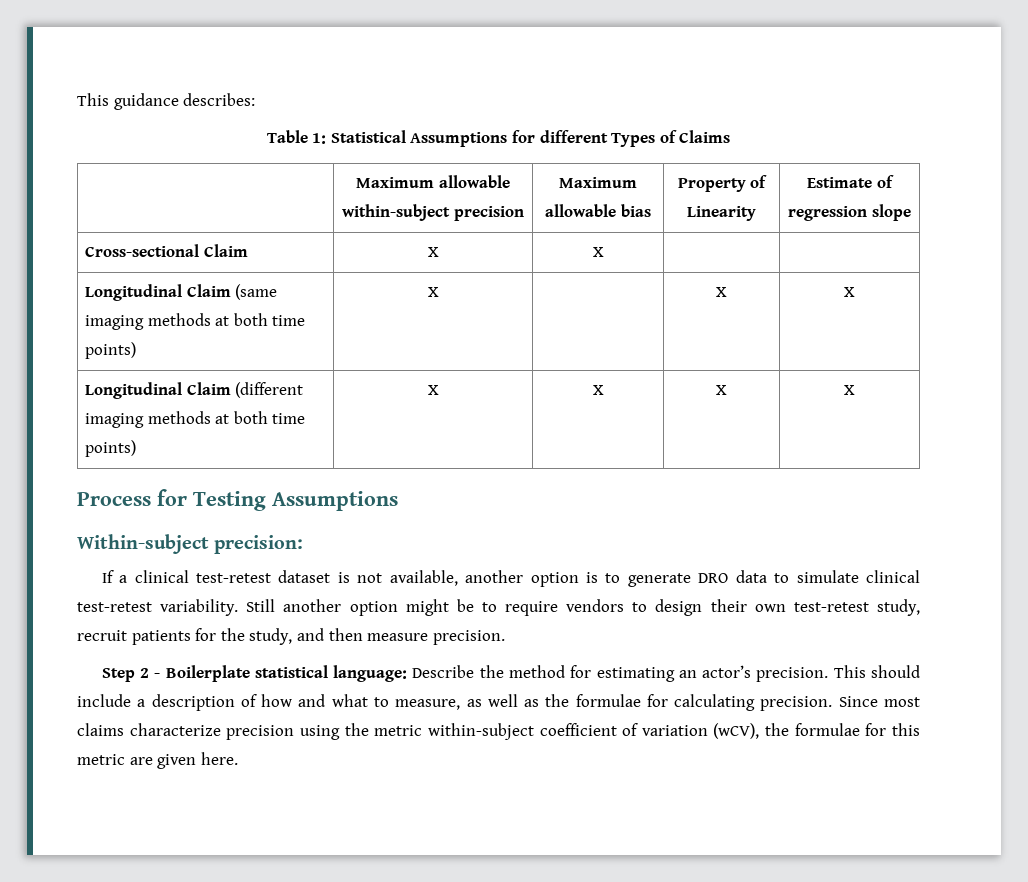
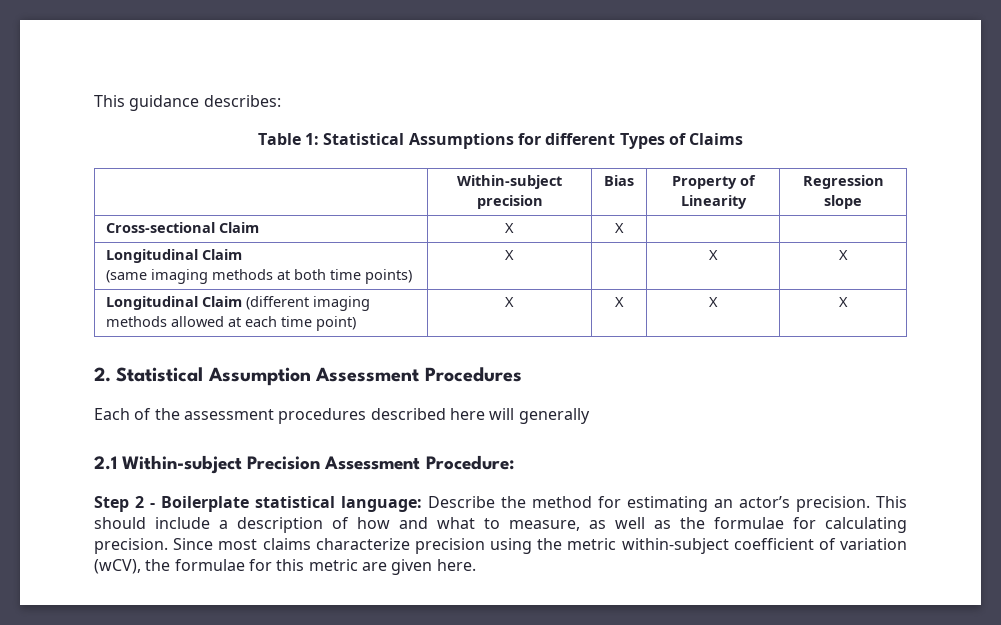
[356,175,510,188] [342,204,524,221] [559,177,637,188] [545,204,651,217] Maximum allowable within-subject precision | Maximum allowable bias -> [457,175,562,189] [476,195,543,209] [604,175,634,186] Within-subject precision | Bias
[807,175,894,188] [788,206,868,221] Estimate of regression -> [802,175,884,189] Regression
(231, 290) none -> (242, 254) //
[215,411,306,424] [85,440,137,457] at both time points) -> [170,316,356,331] allowed at each time point)
[77,489,398,511] [77,534,304,554] [101,570,920,587] [77,599,920,616] [77,628,505,645] Process for Testing Assumptions // Within-subject precision: // If a clinical test-retest dataset is not available, another option is to generate DRO data to simulate clinical test-retest variability. Still another option might be to require vendors to design their own test-retest study, recruit patients for the study, and then measure precision. -> [94,367,522,386] [94,408,590,424] [94,455,514,474] 2. Statistical Assumption Assessment Procedures // Each of the assessment procedures described here will generally // 2.1 Within-subject Precision Assessment Procedure:

